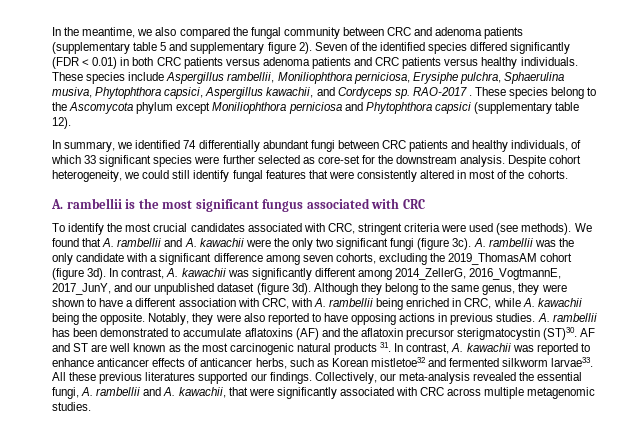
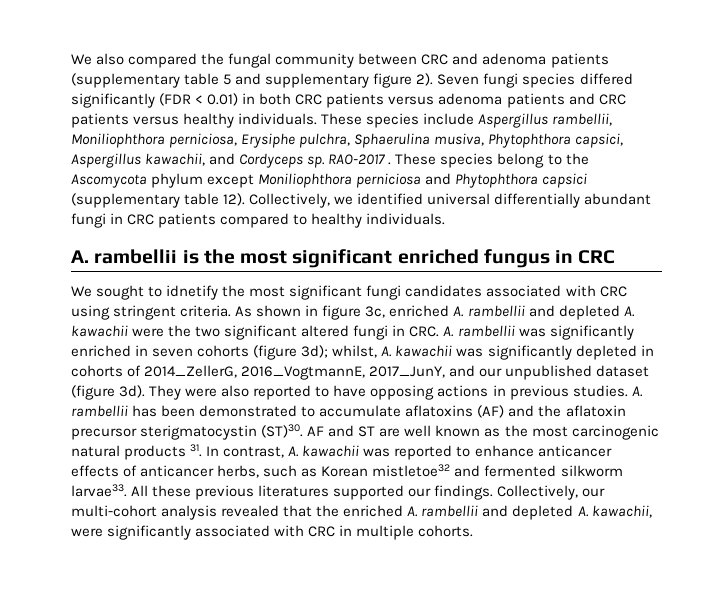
[52,27,153,38] In the meantime, we -> [71,54,92,65] We
[349,42,426,51] of the identified -> [483,73,519,88] fungi
[52,140,116,152] // In summary, -> [249,193,331,208] Collectively,
[183,140,197,149] 74 -> [427,193,491,205] universal
[337,140,582,152] [51,155,582,167] [52,170,568,182] between CRC patients and healthy individuals, of which 33 significant species were further selected as core-set for the downstream analysis. Despite cohort heterogeneity, we could still identify fungal features that were consistently altered in most of the cohorts. -> [110,213,446,228] in CRC patients compared to healthy individuals.
[262,198,425,212] [52,223,592,235] [52,238,183,247] fungus associated with CRC // To identify the most crucial candidates associated with CRC, stringent criteria were used (see methods). We found that A. rambellii and -> [397,249,616,268] [71,285,627,300] [71,305,620,320] enriched fungus in CRC // We sought to idnetify the most significant fungi candidates associated with CRC using stringent criteria. As shown in figure 3c, enriched A. rambellii and depleted
[291,238,313,250] only -> (192, 331) none
[390,238,574,250] [52,253,573,265] [52,268,392,280] fungi (figure 3c). A. rambellii was the only candidate with a significant difference among seven cohorts, excluding the 2019_ThomasAM cohort (figure 3d). In contrast, A. kawachii was significantly different among -> [301,325,634,340] [71,345,654,360] [71,365,142,377] altered fungi in CRC. A. rambellii was significantly enriched in seven cohorts (figure 3d); whilst, A. kawachii was significantly depleted in cohorts of
[313,283,567,295] [52,298,582,310] [52,313,214,325] Although they belong to the same genus, they were shown to have a different association with CRC, with A. rambellii being enriched in CRC, while A. kawachii being the opposite. Notably, they -> [149,385,182,400] They
[398,372,583,384] [52,387,162,399] meta-analysis revealed the essential fungi, A. rambellii and -> [71,505,574,520] multi-cohort analysis revealed that the enriched A. rambellii and depleted
[228,387,248,396] that -> (652, 511) none
[447,387,596,399] [52,402,91,411] across multiple metagenomic studies. -> [339,525,474,540] in multiple cohorts.

